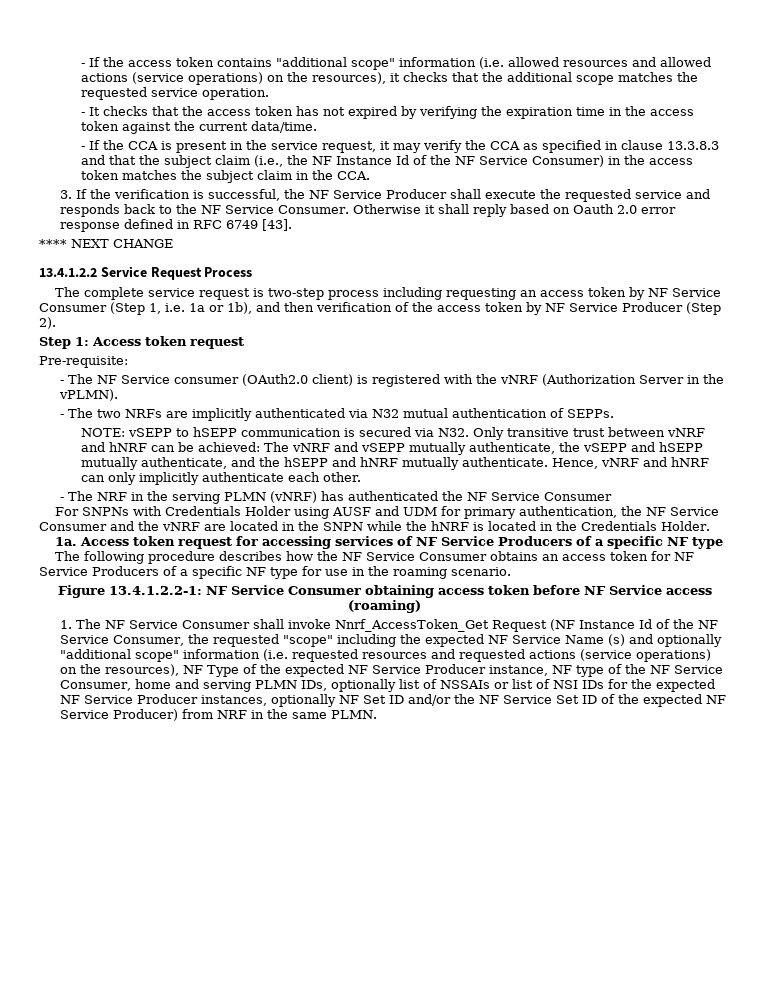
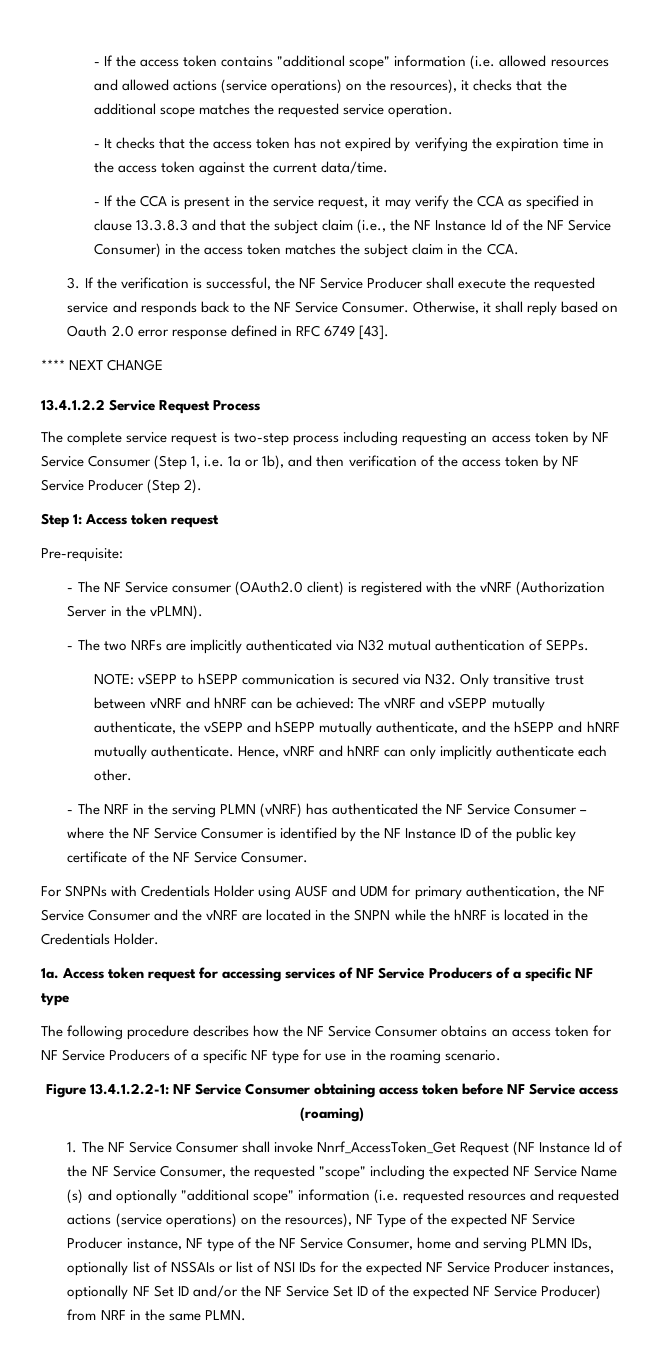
[352,204,421,214] Otherwise -> [412,301,479,314] Otherwise,
(612, 496) none -> [580,810,588,814] [67,827,577,842] [67,851,308,863] – where the NF Service Consumer is identified by the NF Instance ID of the public key certificate of the NF Service Consumer.

